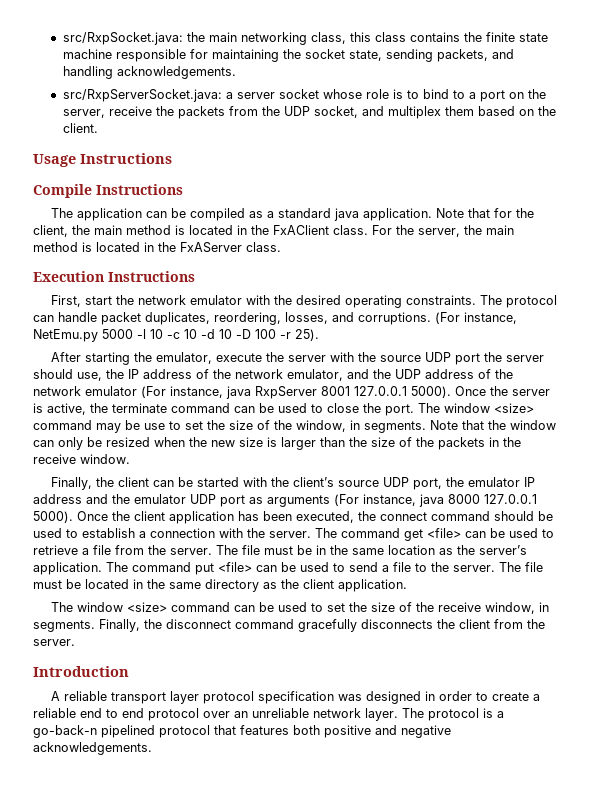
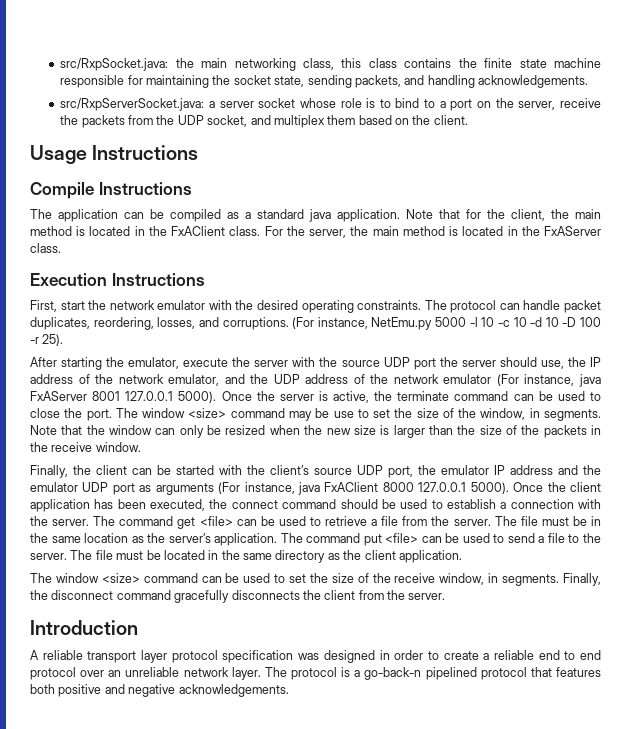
[255,386,317,399] RxpServer -> [30,391,87,401] FxAServer
(444, 500) none -> [324,482,379,492] FxAClient

